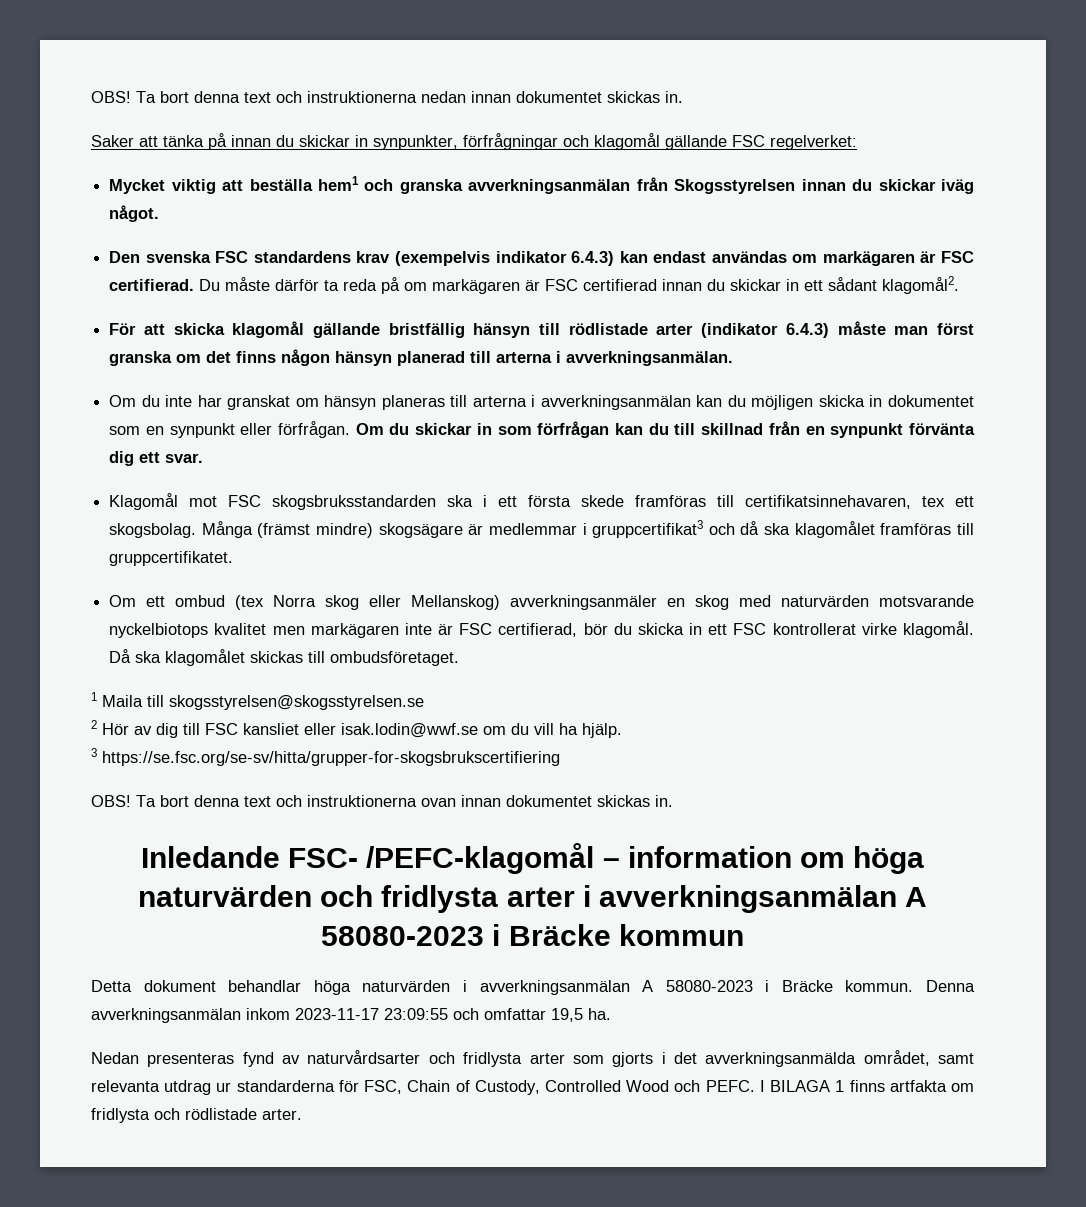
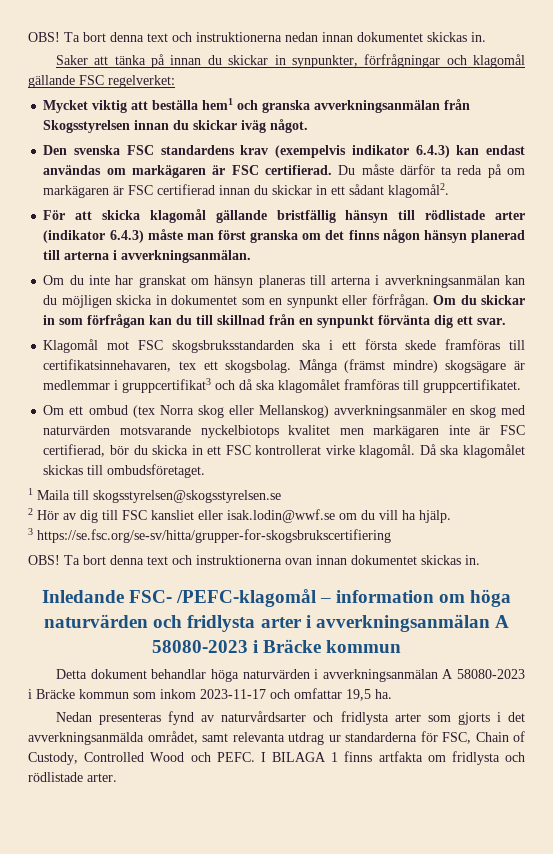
[845,980,976,992] [91,1008,241,1023] kommun. Denna avverkningsanmälan -> [79,689,156,699] kommun som
[384,1008,448,1020] 23:09:55 -> (266, 694) none

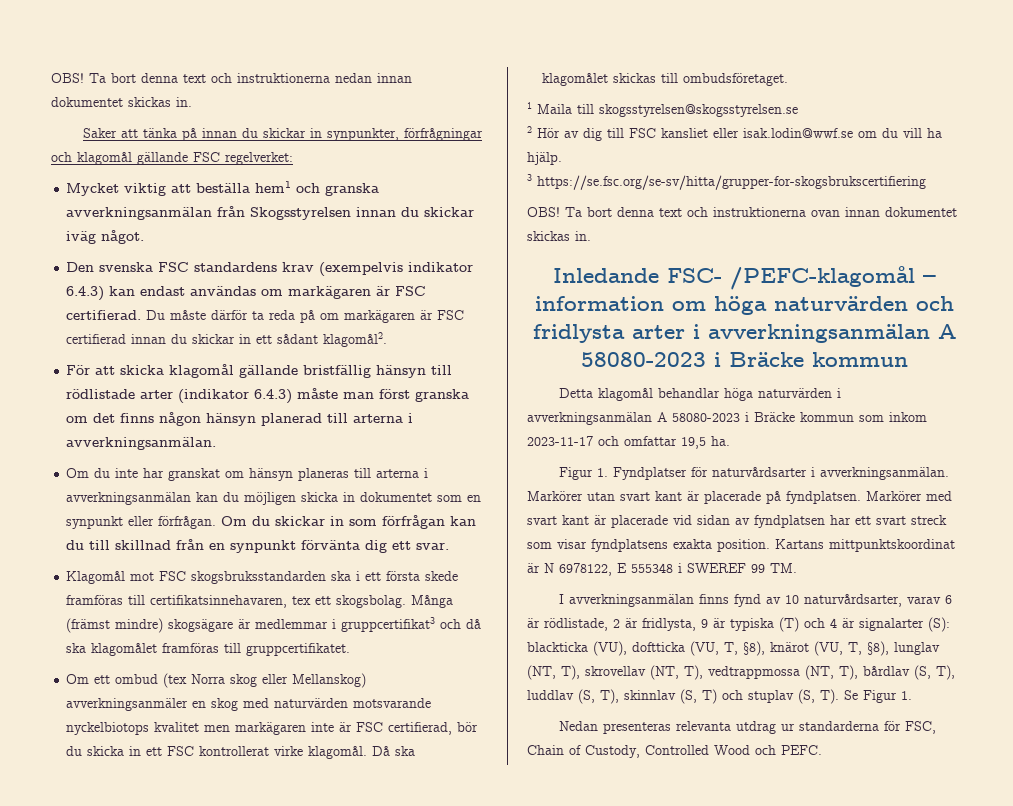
[90,669,147,679] dokument -> [598,388,654,401] klagomål
[55,711,526,725] [28,731,228,745] Nedan presenteras fynd av naturvårdsarter och fridlysta arter som gjorts i det avverkningsanmälda området, samt -> [559,467,950,480] [527,491,952,504] [527,515,947,528] [527,539,955,552] [527,563,797,576] [559,594,953,607] [527,617,950,632] [527,641,940,656] [527,665,955,680] [527,689,912,704] [559,721,672,734] Figur 1. Fyndplatser för naturvårdsarter i avverkningsanmälan. Markörer utan svart kant är placerade på fyndplatsen. Markörer med svart kant är placerade vid sidan av fyndplatsen har ett svart streck som visar fyndplatsens exakta position. Kartans mittpunktskoordinat är N 6978122, E 555348 i SWEREF 99 TM. // I avverkningsanmälan finns fynd av 10 naturvårdsarter, varav 6 är rödlistade, 2 är fridlysta, 9 är typiska (T) och 4 är signalarter (S): blackticka (VU), doftticka (VU, T, §8), knärot (VU, T, §8), lunglav (NT, T), skrovellav (NT, T), vedtrappmossa (NT, T), bårdlav (S, T), luddlav (S, T), skinnlav (S, T) och stuplav (S, T). Se Figur 1. // Nedan presenteras
[260,751,525,765] [28,772,117,782] I BILAGA 1 finns artfakta om fridlysta och rödlistade arter. -> (822, 750) none

